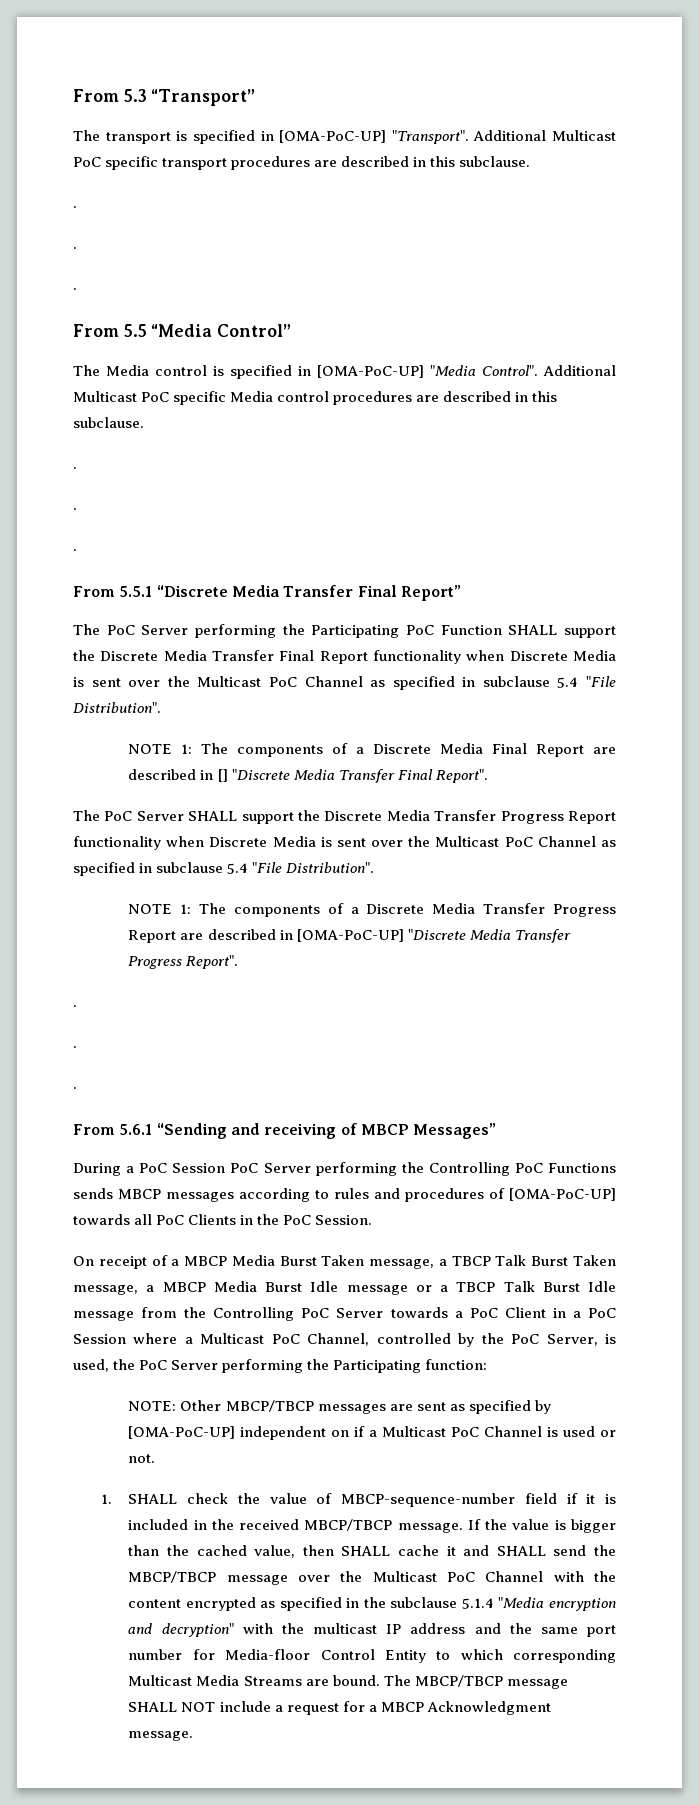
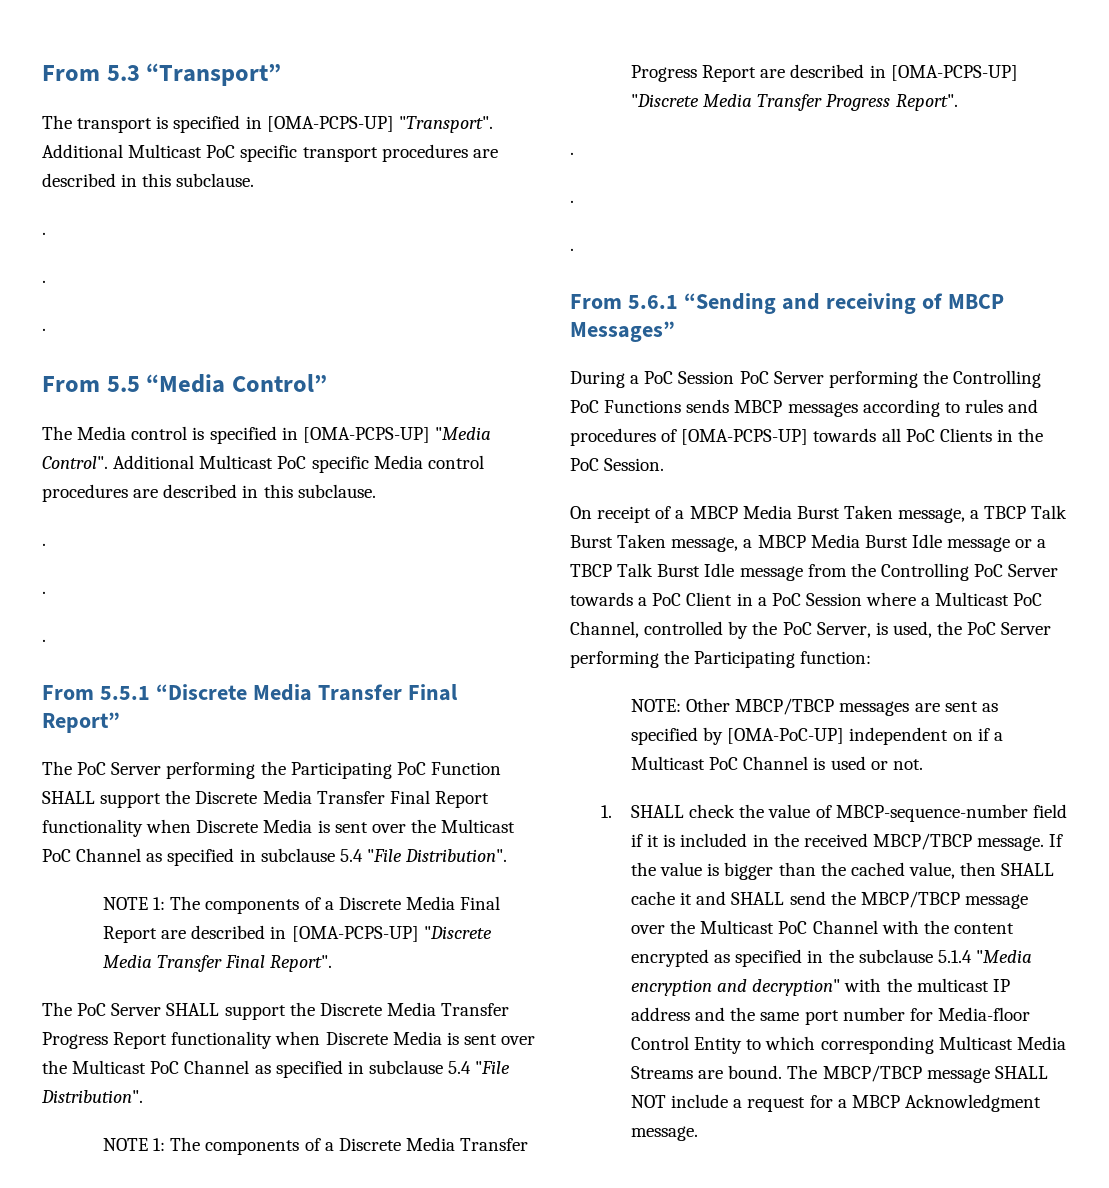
[279,130,387,143] [OMA-PoC-UP] -> [266,116,394,132] [OMA-PCPS-UP]
[317,365,424,378] [OMA-PoC-UP] -> [302,427,430,443] [OMA-PCPS-UP]
[217,769,228,782] [] -> [291,926,419,942] [OMA-PCPS-UP]
[296,929,404,942] [OMA-PoC-UP] -> [890,65,1018,81] [OMA-PCPS-UP]
[509,1188,616,1201] [OMA-PoC-UP] -> [681,429,809,445] [OMA-PCPS-UP]

